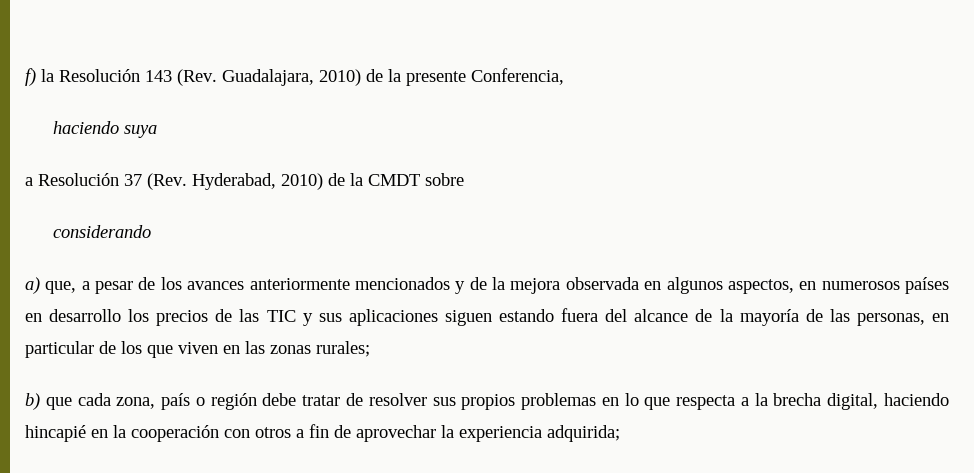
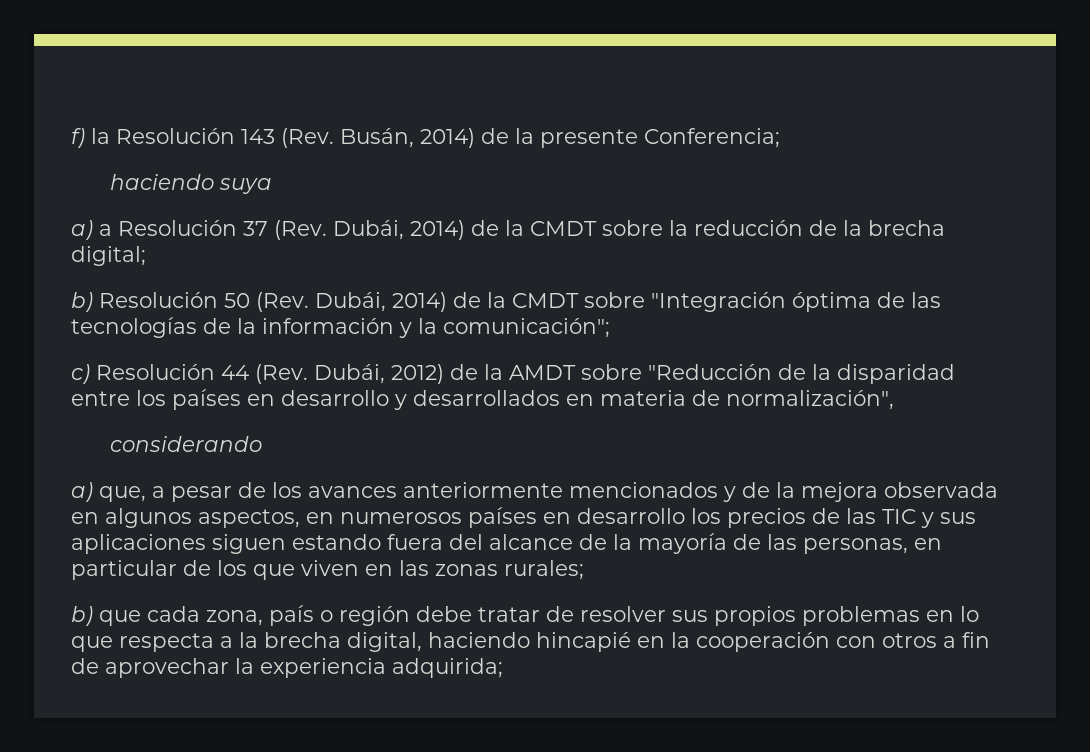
[222,69,361,86] Guadalajara, 2010) -> [340,128,475,148] Busán, 2014)
[471,68,564,85] Conferencia, -> [644,128,780,148] Conferencia;
(157, 131) none -> [71,220,93,240] a)
[192,173,464,190] Hyderabad, 2010) de la CMDT sobre -> [333,220,945,240] [71,246,146,266] [71,292,941,312] [71,317,610,338] [71,364,955,384] [71,389,894,410] Dubái, 2014) de la CMDT sobre la reducción de la brecha digital; // b) Resolución 50 (Rev. Dubái, 2014) de la CMDT sobre "Integración óptima de las tecnologías de la información y la comunicación"; // c) Resolución 44 (Rev. Dubái, 2012) de la AMDT sobre "Reducción de la disparidad entre los países en desarrollo y desarrollados en materia de normalización",

